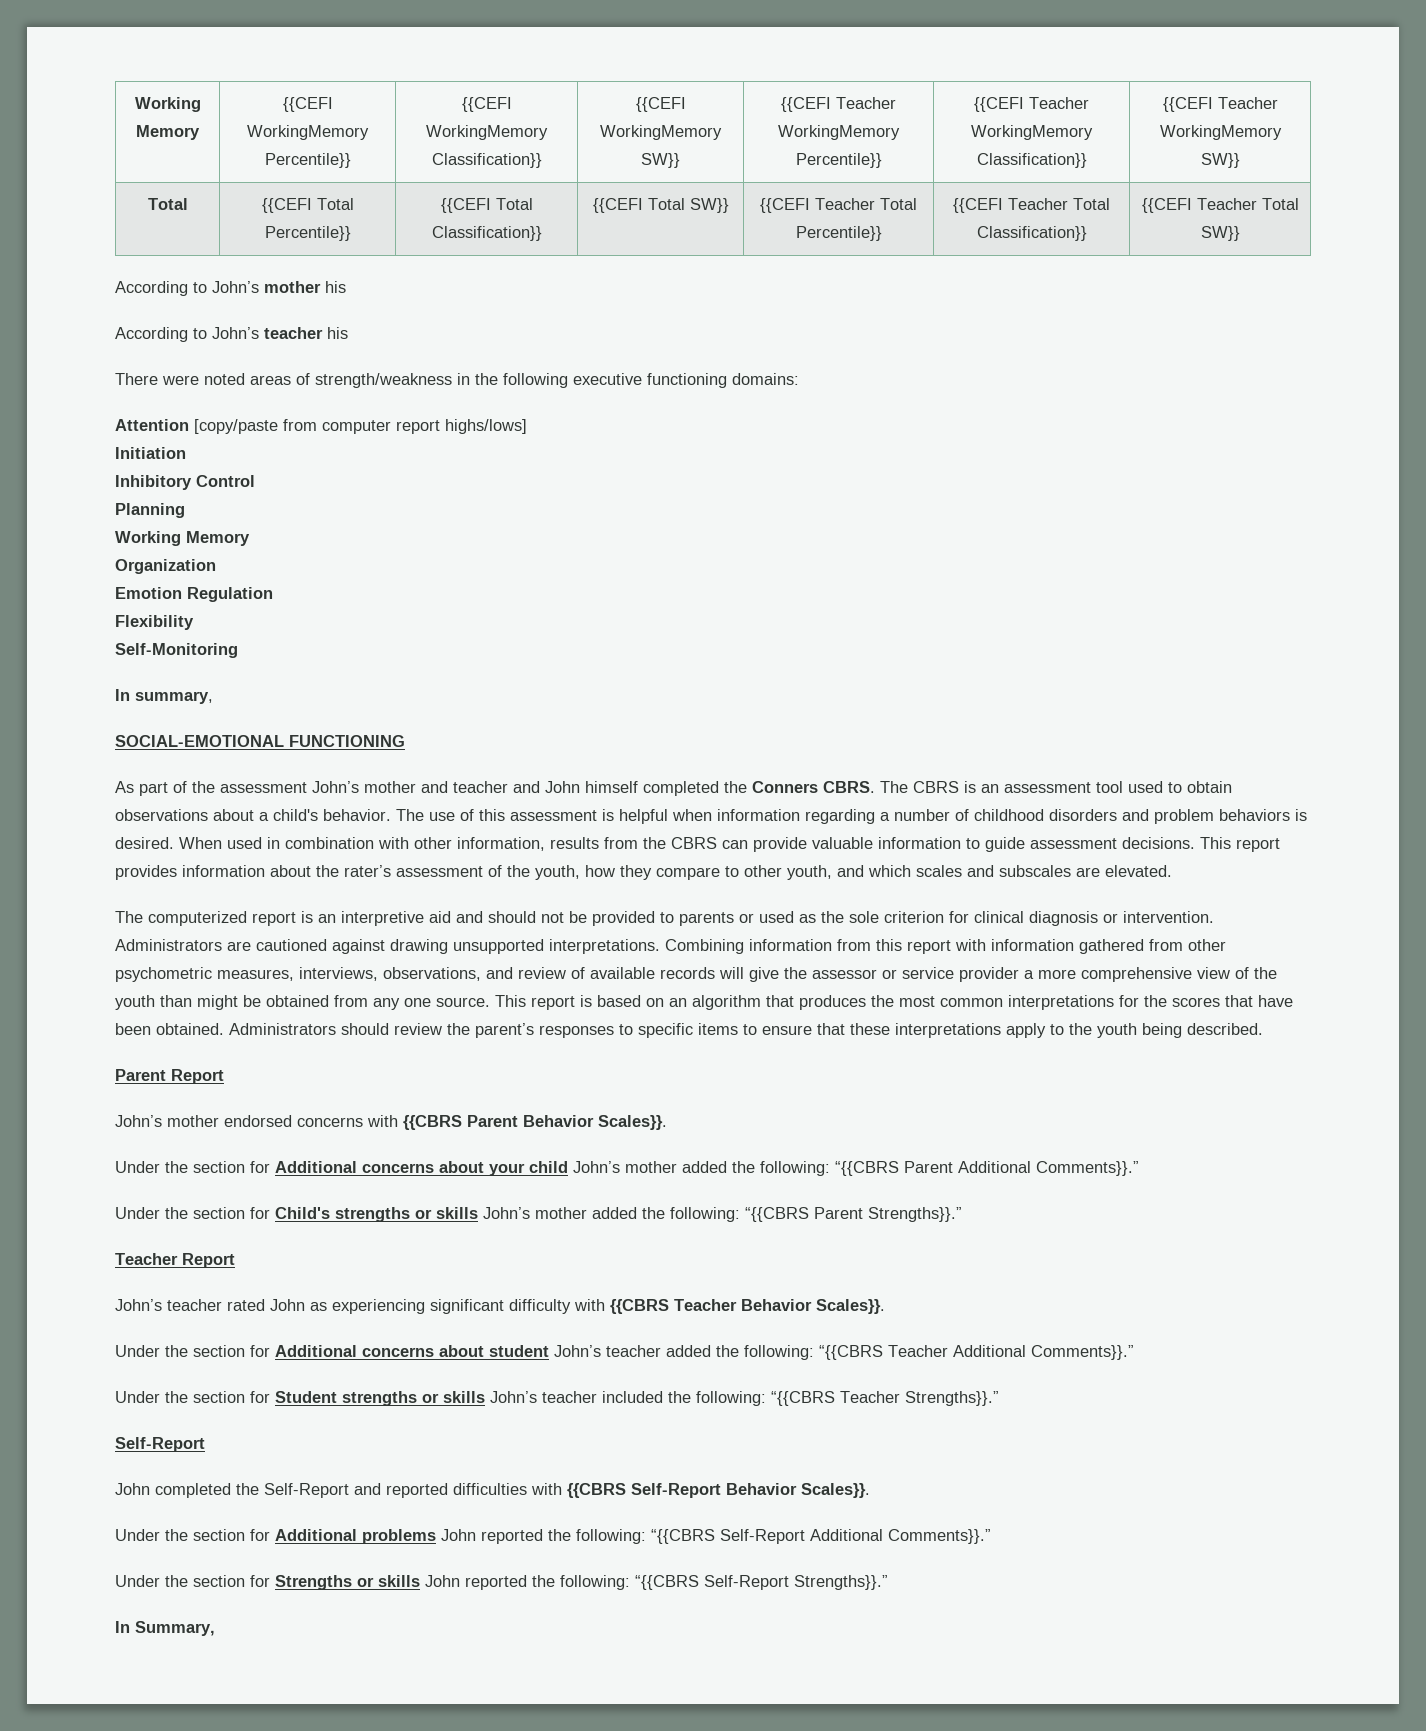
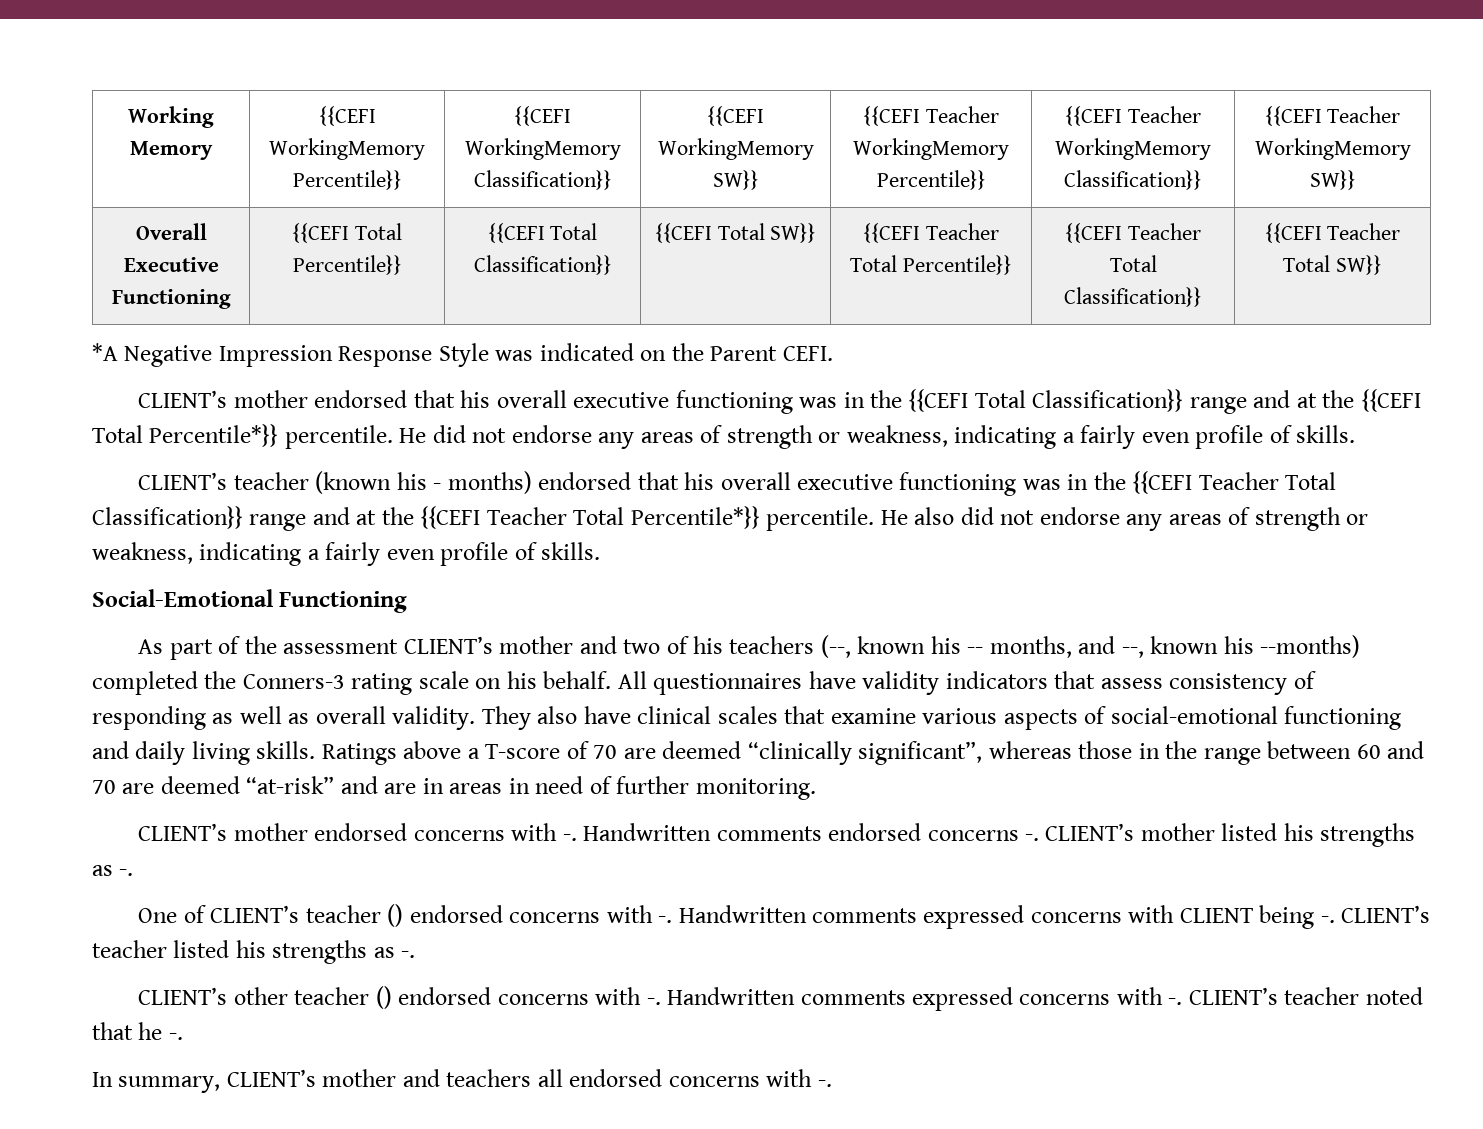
[147,198,188,210] Total -> [135,223,207,240] [123,257,219,272] [111,289,231,309] Overall Executive Functioning
[115,281,346,296] [115,327,348,342] [115,373,799,388] [115,419,527,434] [115,447,186,459] [115,475,255,490] [115,503,185,518] [115,531,250,546] [115,559,216,574] [115,587,273,602] [115,615,194,630] [115,643,238,658] [115,689,213,704] [115,735,405,747] According to John’s mother his // According to John’s teacher his // There were noted areas of strength/weakness in the following executive functioning domains: // Attention [copy/paste from computer report highs/lows] // Initiation // Inhibitory Control // Planning // Working Memory // Organization // Emotion Regulation // Flexibility // Self-Monitoring // In summary, // SOCIAL-EMOTIONAL FUNCTIONING -> [92,343,833,367] [138,389,1421,414] [92,424,1356,449] [138,471,1337,496] [92,506,1369,531] [92,542,601,566] [92,589,408,613] *A Negative Impression Response Style was indicated on the Parent CEFI. // CLIENT’s mother endorsed that his overall executive functioning was in the {{CEFI Total Classification}} range and at the {{CEFI Total Percentile*}} percentile. He did not endorse any areas of strength or weakness, indicating a fairly even profile of skills. // CLIENT’s teacher (known his - months) endorsed that his overall executive functioning was in the {{CEFI Teacher Total Classification}} range and at the {{CEFI Teacher Total Percentile*}} percentile. He also did not endorse any areas of strength or weakness, indicating a fairly even profile of skills. // Social-Emotional Functioning
[312,781,1232,796] [115,809,1307,824] [115,837,1280,852] [115,865,1172,880] [115,911,1214,926] [115,939,1226,954] [115,967,1277,982] [115,995,1293,1010] [115,1023,1263,1038] [115,1069,224,1084] [115,1115,667,1130] [115,1161,1139,1176] [115,1207,962,1222] [115,1253,235,1268] [115,1299,885,1314] [115,1345,1134,1360] [115,1391,999,1406] [115,1437,205,1452] [115,1483,870,1498] [115,1529,991,1544] [115,1575,888,1590] [115,1621,215,1636] John’s mother and teacher and John himself completed the Conners CBRS. The CBRS is an assessment tool used to obtain observations about a child's behavior. The use of this assessment is helpful when information regarding a number of childhood disorders and problem behaviors is desired. When used in combination with other information, results from the CBRS can provide valuable information to guide assessment decisions. This report provides information about the rater’s assessment of the youth, how they compare to other youth, and which scales and subscales are elevated. // The computerized report is an interpretive aid and should not be provided to parents or used as the sole criterion for clinical diagnosis or intervention. Administrators are cautioned against drawing unsupported interpretations. Combining information from this report with information gathered from other psychometric measures, interviews, observations, and review of available records will give the assessor or service provider a more comprehensive view of the youth than might be obtained from any one source. This report is based on an algorithm that produces the most common interpretations for the scores that have been obtained. Administrators should review the parent’s responses to specific items to ensure that these interpretations apply to the youth being described. // Parent Report // John’s mother endorsed concerns with {{CBRS Parent Behavior Scales}}. // Under the section for Additional concerns about your child John’s mother added the following: “{{CBRS Parent Additional Comments}}.” // Under the section for Child's strengths or skills John’s mother added the following: “{{CBRS Parent Strengths}}.” // Teacher Report // John’s teacher rated John as experiencing significant difficulty with {{CBRS Teacher Behavior Scales}}. // Under the section for Additional concerns about student John’s teacher added the following: “{{CBRS Teacher Additional Comments}}.” // Under the section for Student strengths or skills John’s teacher included the following: “{{CBRS Teacher Strengths}}.” // Self-Report // John completed the Self-Report and reported difficulties with {{CBRS Self-Report Behavior Scales}}. // Under the section for Additional problems John reported the following: “{{CBRS Self-Report Additional Comments}}.” // Under the section for Strengths or skills John reported the following: “{{CBRS Self-Report Strengths}}.” // In Summary, -> [403,635,1361,658] [92,671,1316,695] [92,706,1402,730] [92,741,1425,765] [92,776,816,800] [138,823,1416,847] [92,865,134,876] [138,904,1431,929] [92,940,416,964] [138,986,1423,1011] [92,1022,183,1040] [92,1069,832,1093] CLIENT’s mother and two of his teachers (--, known his -- months, and --, known his --months) completed the Conners-3 rating scale on his behalf. All questionnaires have validity indicators that assess consistency of responding as well as overall validity. They also have clinical scales that examine various aspects of social-emotional functioning and daily living skills. Ratings above a T-score of 70 are deemed “clinically significant”, whereas those in the range between 60 and 70 are deemed “at-risk” and are in areas in need of further monitoring. // CLIENT’s mother endorsed concerns with -. Handwritten comments endorsed concerns -. CLIENT’s mother listed his strengths as -. // One of CLIENT’s teacher () endorsed concerns with -. Handwritten comments expressed concerns with CLIENT being -. CLIENT’s teacher listed his strengths as -. // CLIENT’s other teacher () endorsed concerns with -. Handwritten comments expressed concerns with -. CLIENT’s teacher noted that he -. // In summary, CLIENT’s mother and teachers all endorsed concerns with -.

